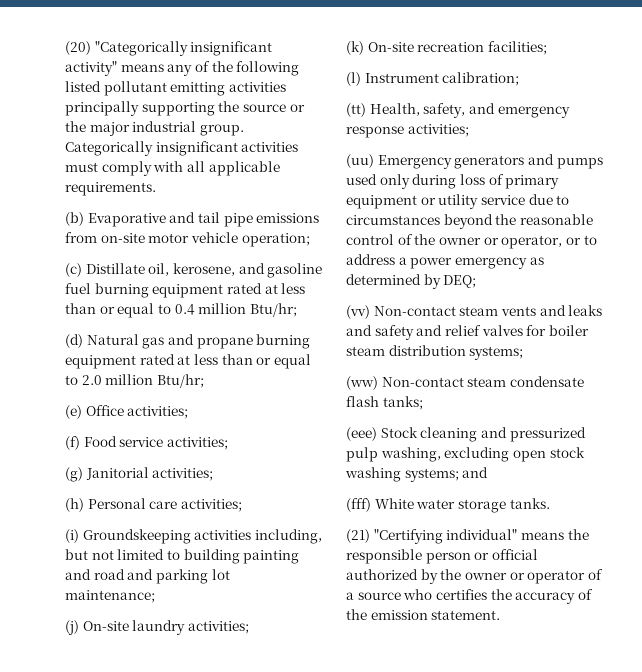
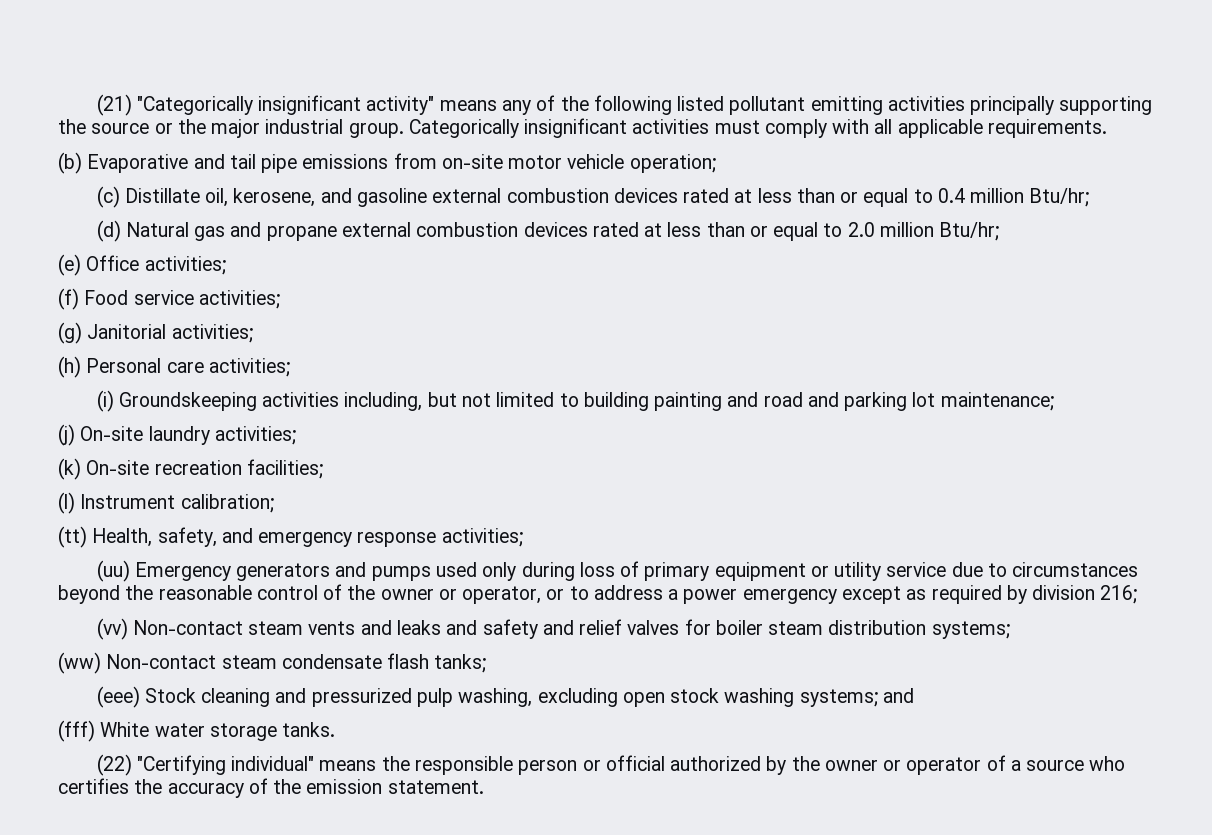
[65,41,91,55] (20) -> [96,94,132,116] (21)
[65,283,224,298] fuel burning equipment -> [432,188,678,203] external combustion devices
[256,334,311,349] [65,355,136,369] burning equipment -> [341,222,588,237] external combustion devices
[529,257,544,265] [346,274,477,289] as determined by DEQ; -> [841,585,1138,604] except as required by division 216;
[346,529,370,543] (21) -> [96,754,132,776] (22)

